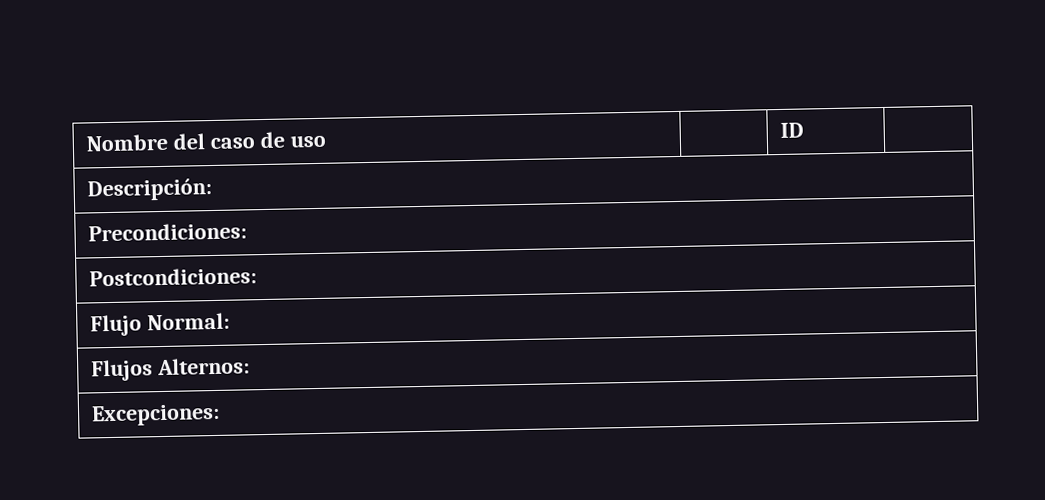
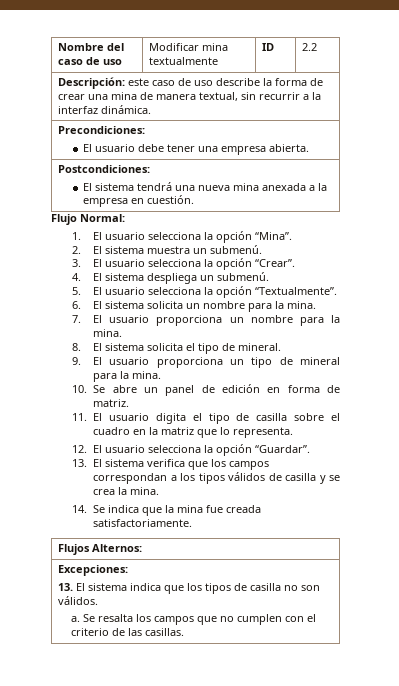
(327, 141) none -> [149,43,229,51] [149,57,219,65] Modificar mina textualmente
(805, 130) none -> [302,43,318,51] 2.2
[88,222,248,242] [89,267,258,287] [90,312,231,337] [91,357,251,382] [91,403,221,427] // Precondiciones: // Postcondiciones: // Flujo Normal: // Flujos Alternos: // Excepciones: -> [128,78,324,86] [58,92,322,101] [58,105,152,114] [58,126,146,134] [82,144,309,155] [58,165,151,173] [82,182,327,191] [82,195,194,207] [51,214,125,225] [72,231,293,243] [72,245,263,254] [72,258,296,270] [72,272,270,284] [72,286,338,298] [72,301,317,312] [72,315,341,326] [93,329,123,337] [72,343,282,354] [72,357,340,368] [93,371,162,382] [72,384,340,396] [93,399,130,407] [72,413,340,424] [93,427,294,438] [72,444,311,456] [72,459,270,470] [93,472,340,484] [93,487,160,495] [72,505,262,516] [93,519,193,527] [58,544,143,555] [58,565,129,576] [58,583,321,594] [58,596,99,605] [70,614,316,625] [70,628,184,636] este caso de uso describe la forma de crear una mina de manera textual, sin recurrir a la interfaz dinámica. // Precondiciones: // El usuario debe tener una empresa abierta. // Postcondiciones: // El sistema tendrá una nueva mina anexada a la empresa en cuestión. // Flujo Normal: // 1. El usuario selecciona la opción “Mina”. // 2. El sistema muestra un submenú. // 3. El usuario selecciona la opción “Crear”. // 4. El sistema despliega un submenú. // 5. El usuario selecciona la opción “Textualmente”. // 6. El sistema solicita un nombre para la mina. // 7. El usuario proporciona un nombre para la mina. // 8. El sistema solicita el tipo de mineral. // 9. El usuario proporciona un tipo de mineral para la mina. // 10. Se abre un panel de edición en forma de matriz. // 11. El usuario digita el tipo de casilla sobre el cuadro en la matriz que lo representa. // 12. El usuario selecciona la opción “Guardar”. // 13. El sistema verifica que los campos correspondan a los tipos válidos de casilla y se crea la mina. // 14. Se indica que la mina fue creada satisfactoriamente. // Flujos Alternos: // Excepciones: // 13. El sistema indica que los tipos de casilla no son válidos. // a. Se resalta los campos que no cumplen con el criterio de las casillas.

